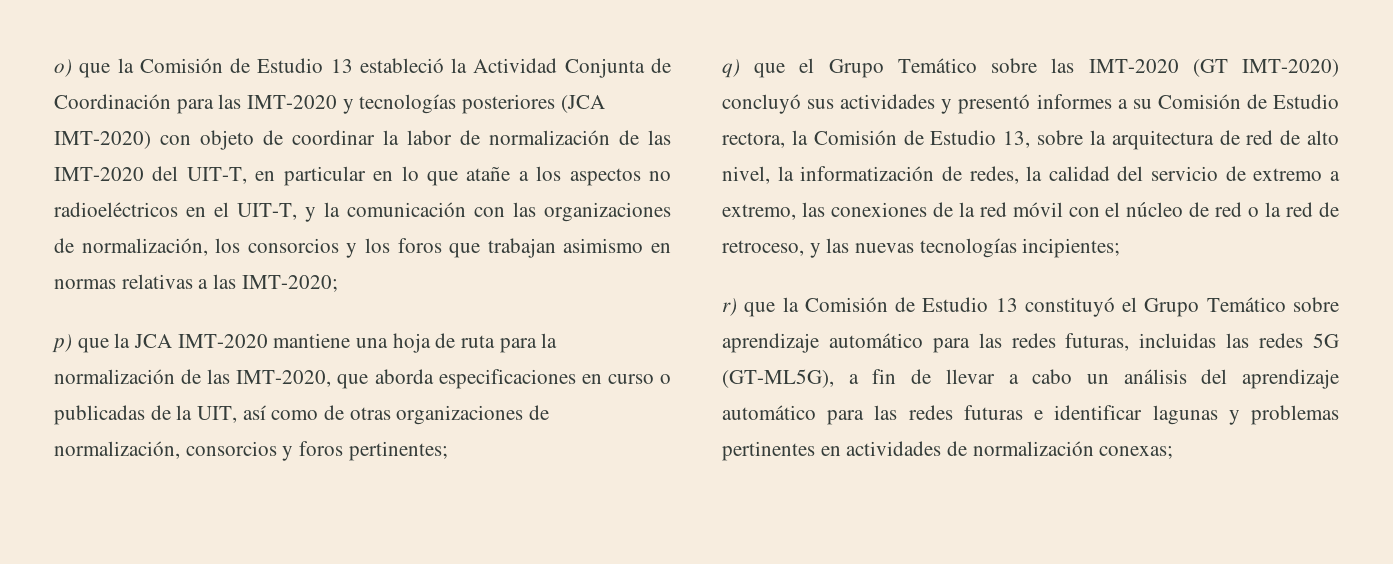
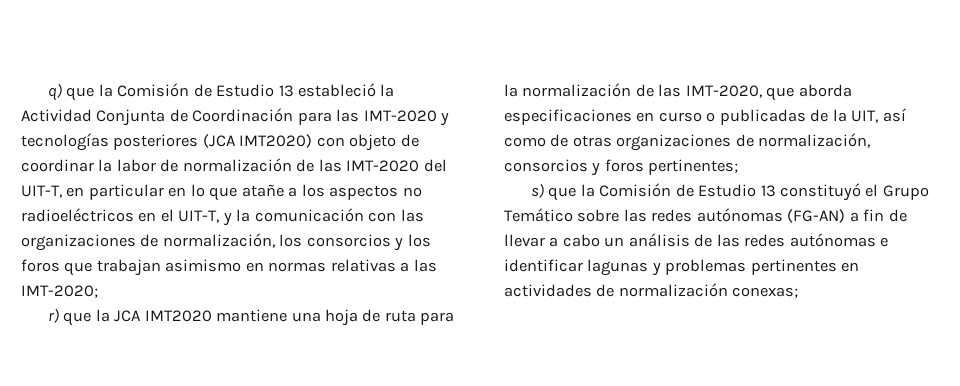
[54,59,72,77] o) -> [47,83,62,101] q)
[54,131,151,149] IMT-2020) -> [239,134,313,148] IMT2020)
[52,334,72,353] p) -> [47,308,59,323] r)
[177,334,268,348] IMT-2020 -> [144,310,212,322] IMT2020
[722,58,1339,78] [722,94,1339,114] [722,130,1339,150] [722,166,1340,184] [722,202,1339,220] [722,238,1121,258] [722,298,737,316] q) que el Grupo Temático sobre las IMT-2020 (GT IMT-2020) concluyó sus actividades y presentó informes a su Comisión de Estudio rectora, la Comisión de Estudio 13, sobre la arquitectura de red de alto nivel, la informatización de redes, la calidad del servicio de extremo a extremo, las conexiones de la red móvil con el núcleo de red o la red de retroceso, y las nuevas tecnologías incipientes; // r) -> [530,183,544,198] s)
[722,333,1340,353] [722,369,834,388] aprendizaje automático para las redes futuras, incluidas las redes 5G (GT-ML5G), -> [623,208,846,223] las redes autónomas (FG-AN)
[1201,369,1339,389] [722,405,1023,425] del aprendizaje automático para las redes futuras -> [694,233,876,247] de las redes autónomas

